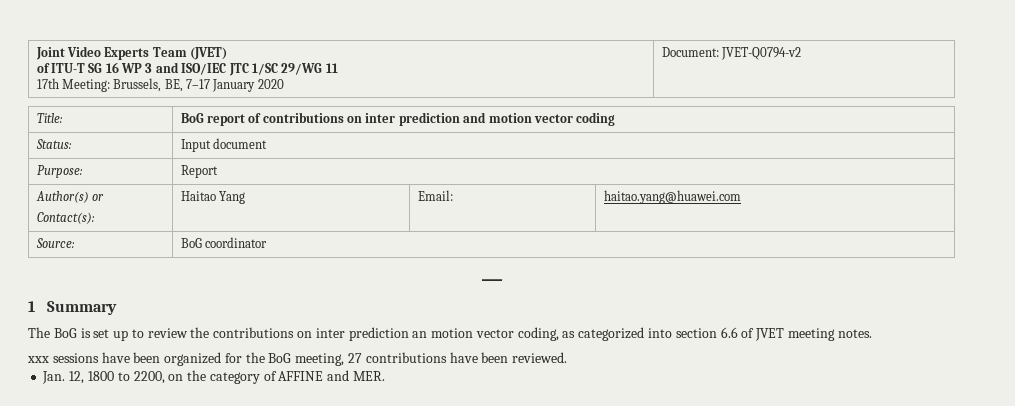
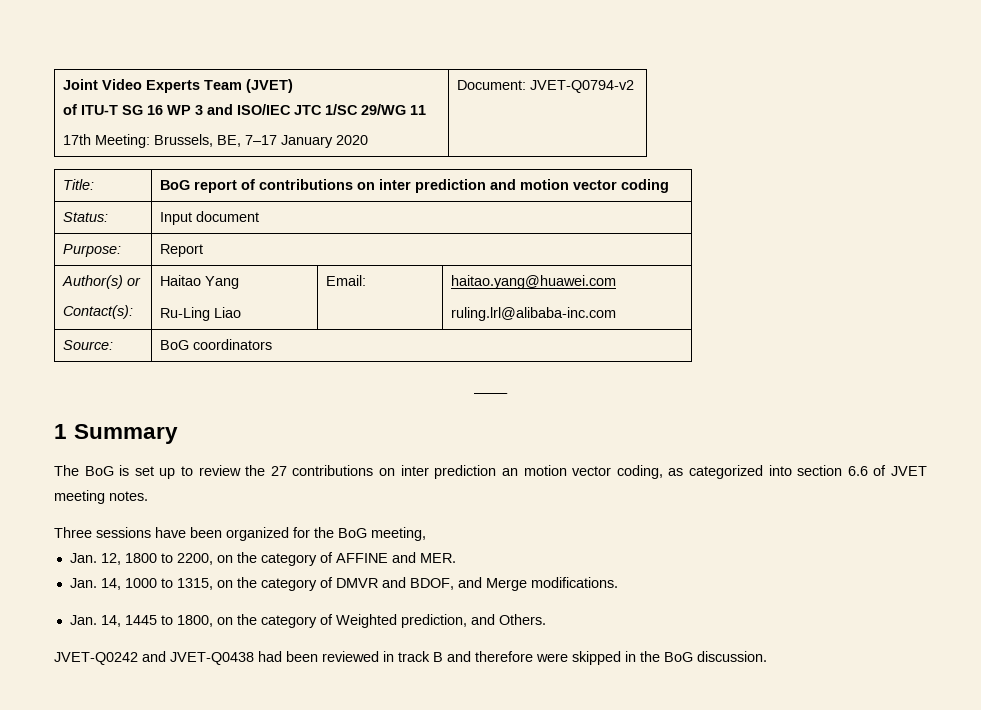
(245, 197) none -> [160,307,242,321] // Ru-Ling Liao
(741, 197) none -> [451,307,617,321] // ruling.lrl@alibaba-inc.com
[204,237,267,248] coordinator -> [193,339,273,350] coordinators
(210, 332) none -> [270,466,287,476] 27
[27,356,49,363] xxx -> [54,527,92,538] Three
[348,352,568,363] 27 contributions have been reviewed. -> (426, 534) none
(385, 376) none -> [69,577,618,591] [69,614,546,628] [54,651,767,665] // Jan. 14, 1000 to 1315, on the category of DMVR and BDOF, and Merge modifications. // Jan. 14, 1445 to 1800, on the category of Weighted prediction, and Others. // JVET-Q0242 and JVET-Q0438 had been reviewed in track B and therefore were skipped in the BoG discussion.

